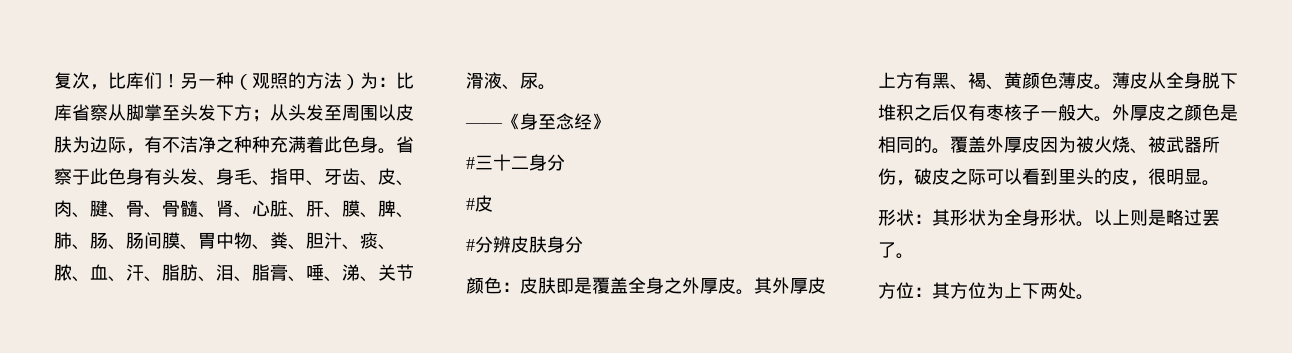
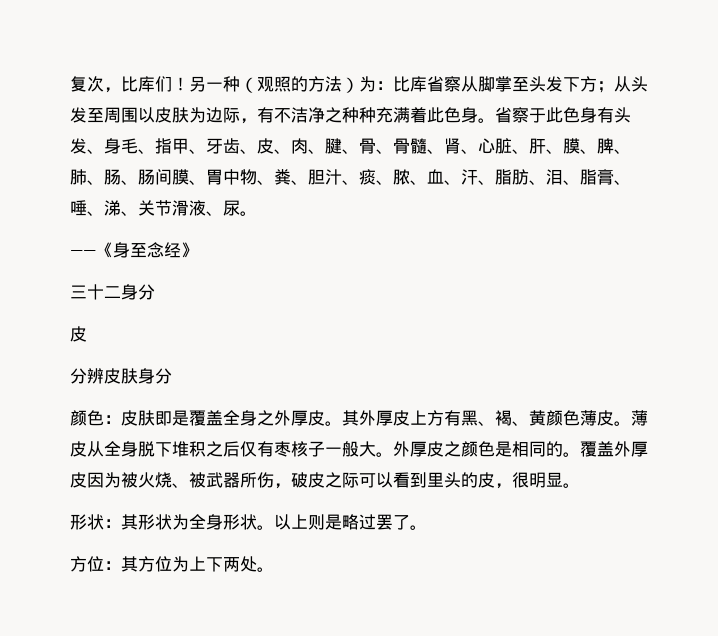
[466,157,475,169] # -> (198, 250) none
[466,198,475,210] # -> (155, 292) none
[466,239,475,251] # -> (87, 334) none

